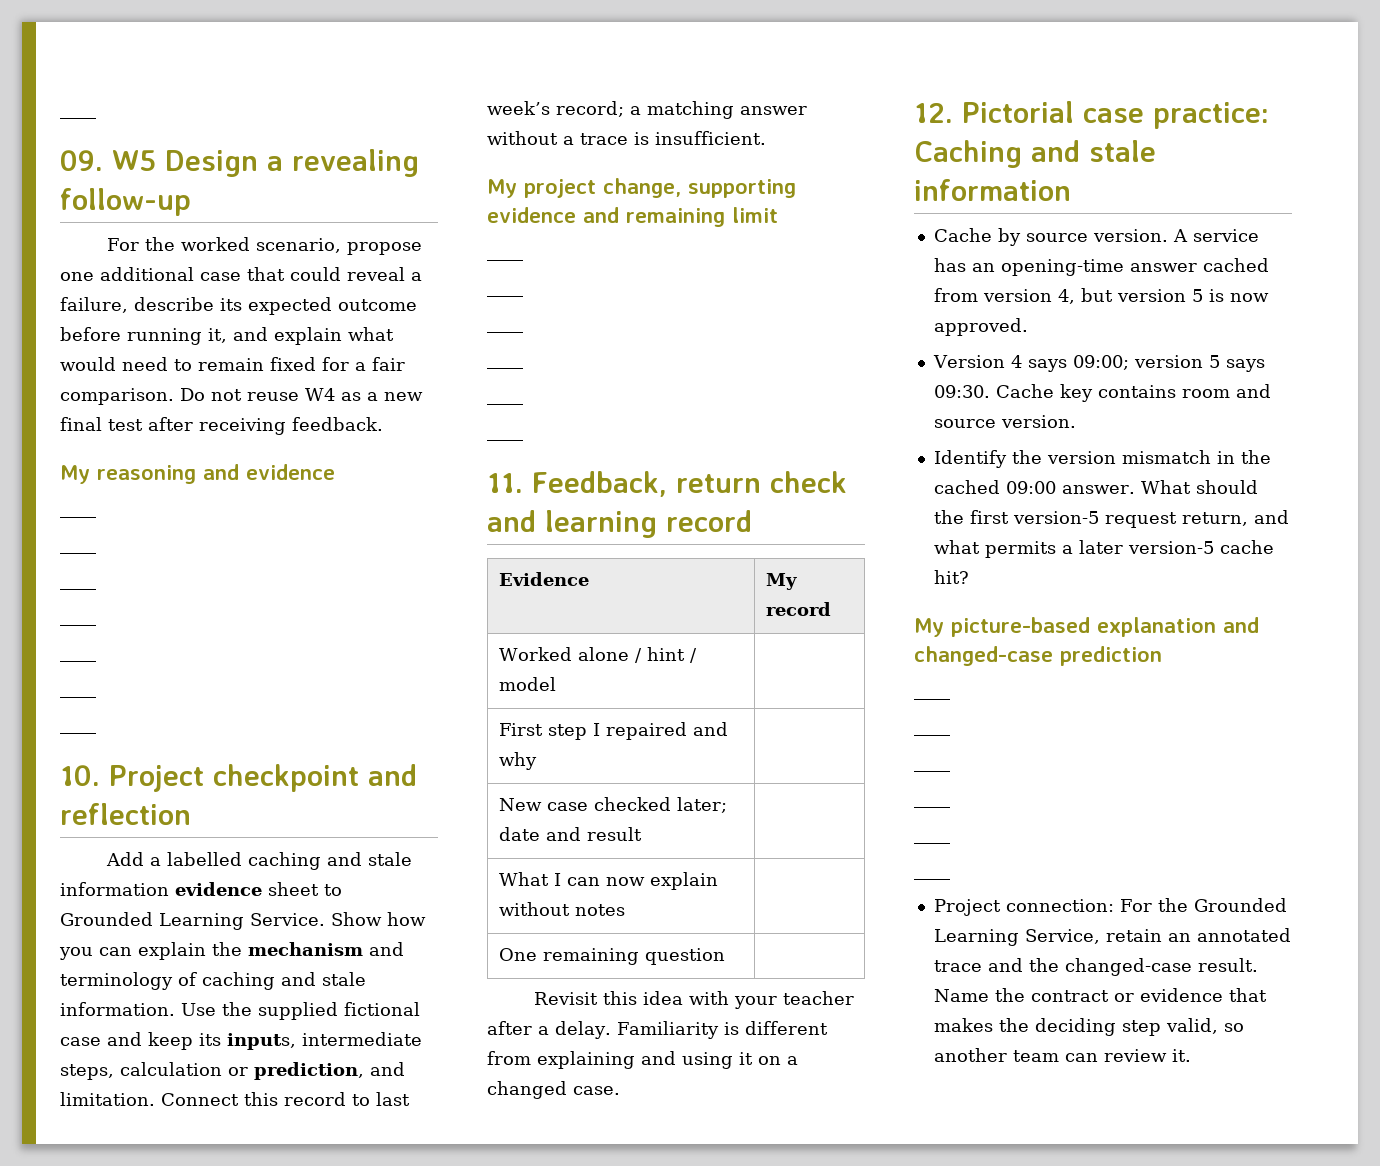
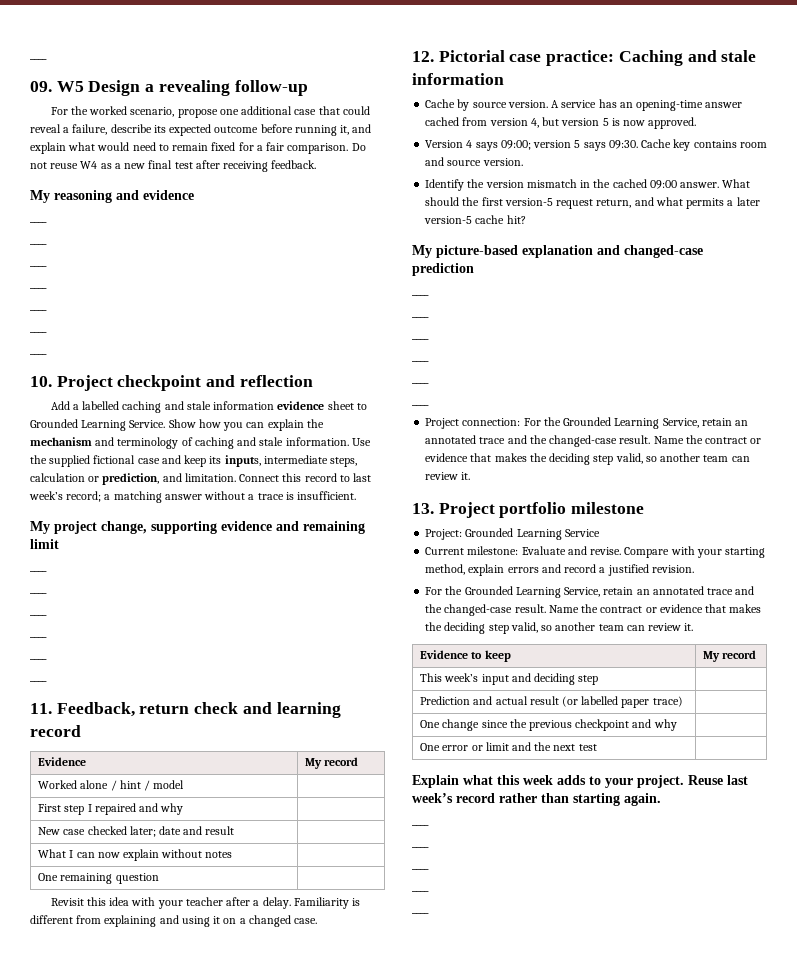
(1191, 1055) none -> [412,502,645,518] [425,528,600,540] [425,546,766,558] [425,564,694,576] [425,586,755,598] [425,604,762,616] [425,622,694,634] [420,650,511,662] [703,650,757,662] [420,673,599,685] [420,696,683,708] [420,719,677,731] [420,742,597,751] [412,775,748,788] [412,793,661,806] [412,824,429,826] [412,846,429,848] [412,868,429,870] [412,890,429,892] [412,912,429,914] // 13. Project portfolio milestone // Project: Grounded Learning Service // Current milestone: Evaluate and revise. Compare with your starting method, explain errors and record a justified revision. // For the Grounded Learning Service, retain an annotated trace and the changed-case result. Name the contract or evidence that makes the deciding step valid, so another team can review it. // Evidence to keep | My record // This week’s input and deciding step | // Prediction and actual result (or labelled paper trace) | // One change since the previous checkpoint and why | // One error or limit and the next test | // Explain what this week adds to your project. Reuse last week’s record rather than starting again. // ____ // ____ // ____ // ____ // ____

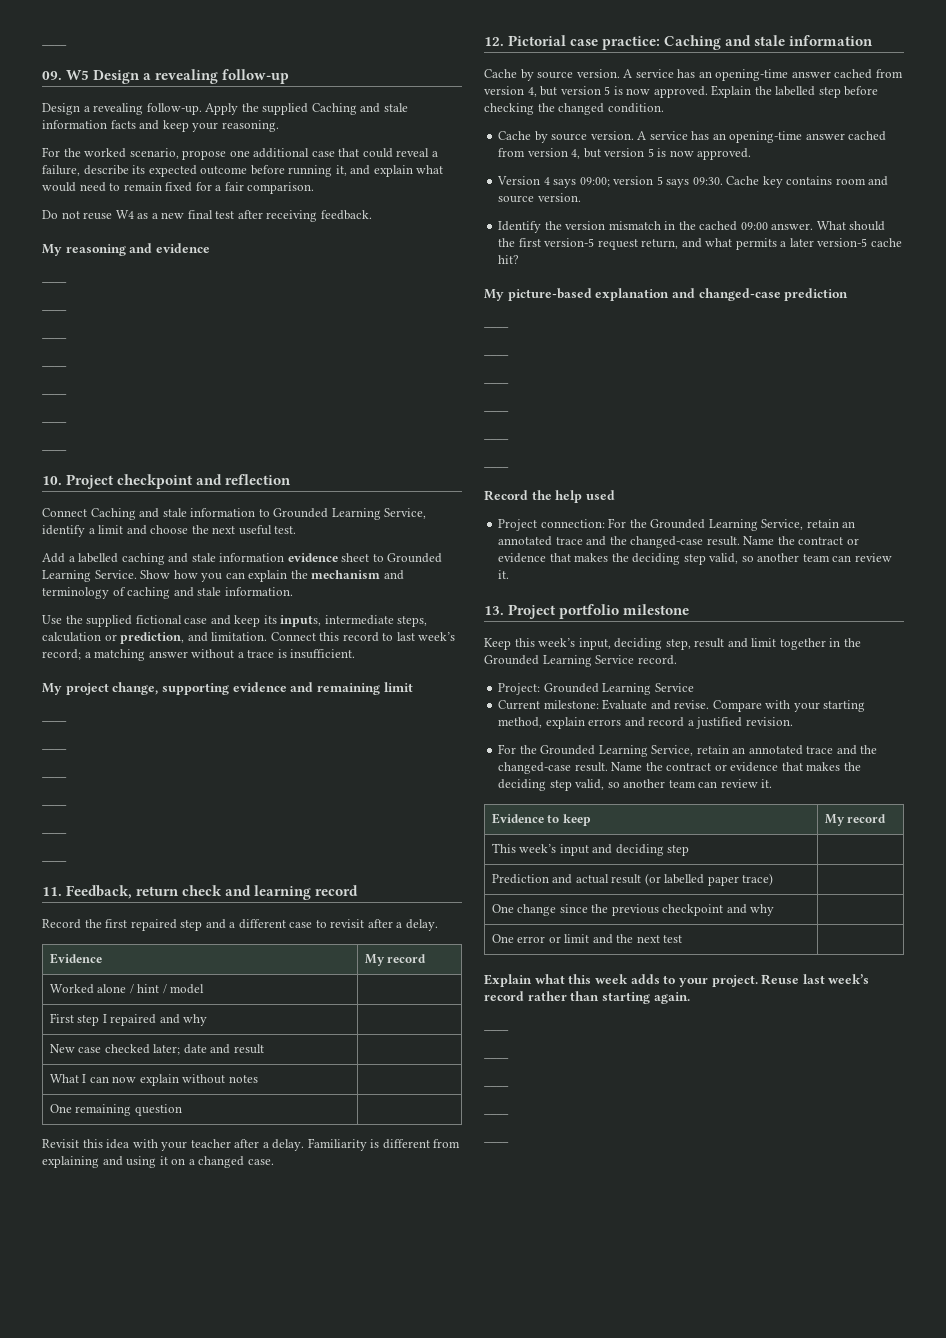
(308, 88) none -> [42,103,408,115] [42,120,279,132] // Design a revealing follow-up. Apply the supplied Caching and stale information facts and keep your reasoning.
(349, 148) none -> (315, 188) //
(313, 381) none -> [42,508,427,520] [42,525,297,537] // Connect Caching and stale information to Grounded Learning Service, identify a limit and choose the next useful test.
(349, 441) none -> (293, 591) //
(81, 731) none -> [42,919,438,931] // Record the first repaired step and a different case to revisit after a delay.
(504, 79) none -> [484,69,903,81] [484,85,879,98] [484,103,664,115] // Cache by source version. A service has an opening-time answer cached from version 4, but version 5 is now approved. Explain the labelled step before checking the changed condition.
(429, 405) none -> [484,490,615,503] // Record the help used
(645, 508) none -> [484,638,861,650] [484,655,677,667] // Keep this week’s input, deciding step, result and limit together in the Grounded Learning Service record.

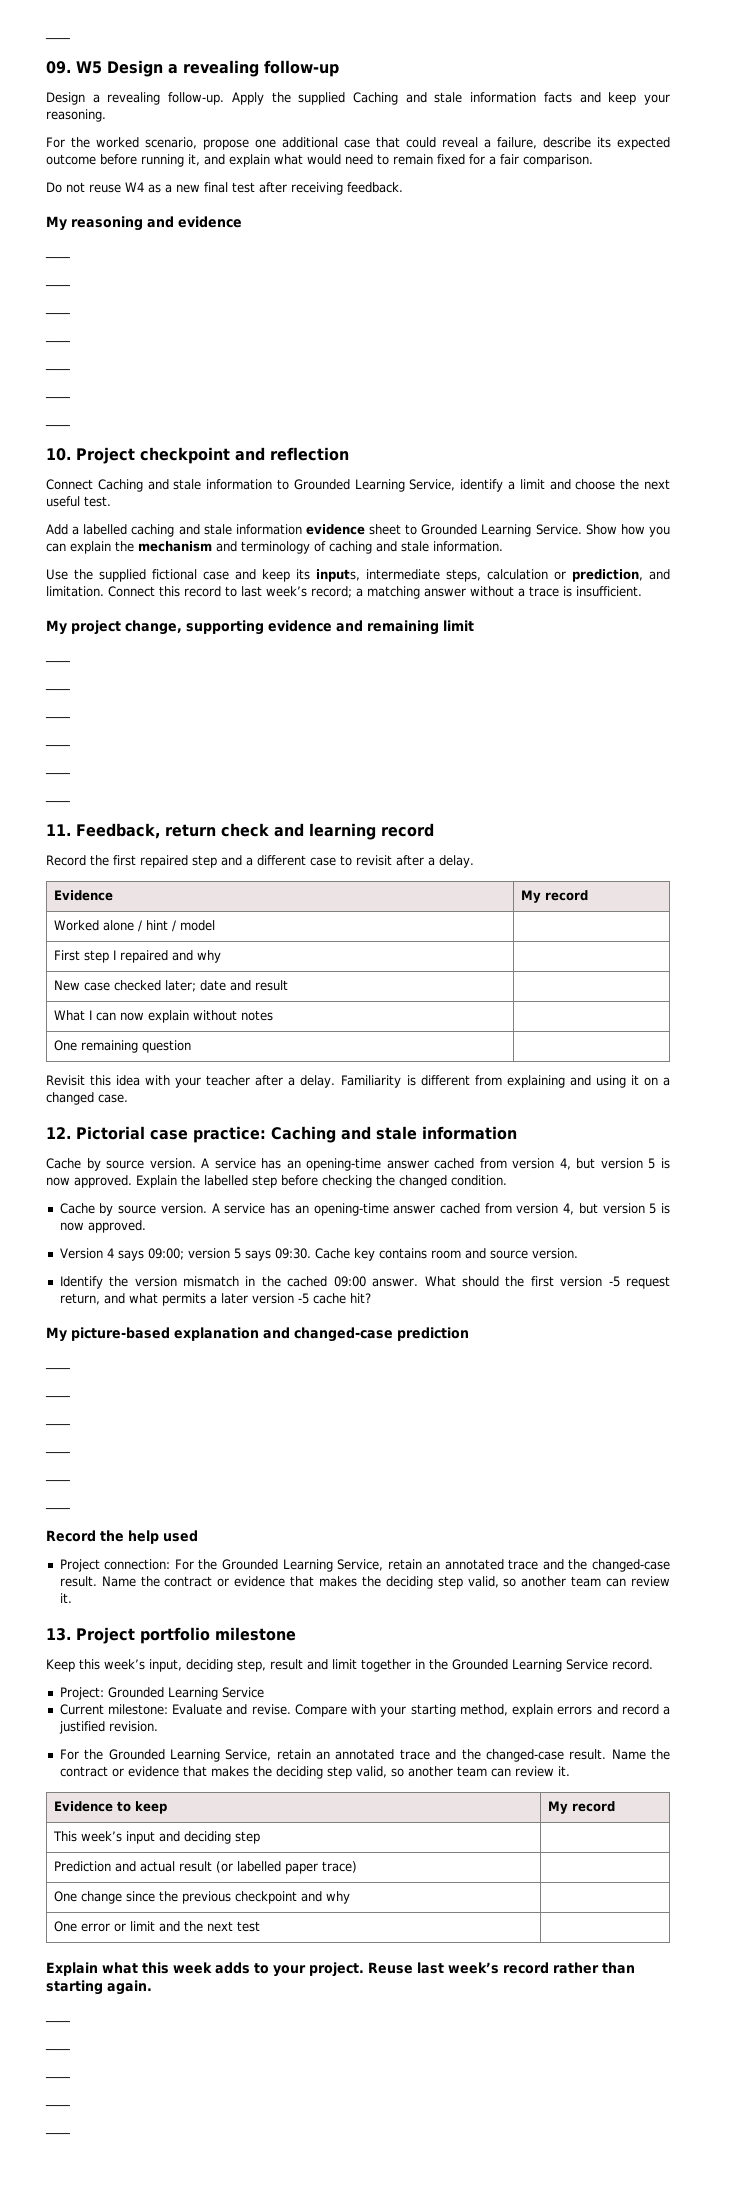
[544,238,595,247] version-5 -> [560,1276,620,1287] version -5
[817,238,868,247] version-5 -> [251,1293,309,1304] version -5

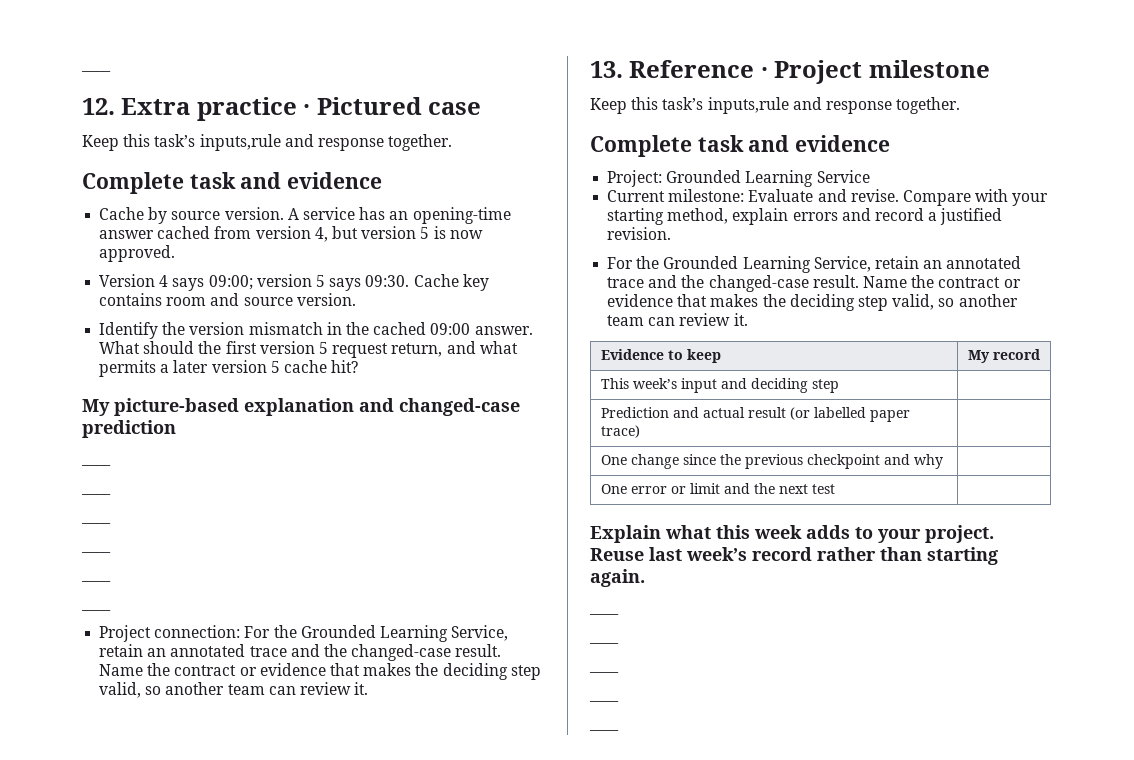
[45,36,70,40] [46,60,339,77] [46,92,670,105] [46,109,106,122] [46,137,670,150] [46,154,593,167] [46,182,403,195] [46,216,242,231] [45,255,70,259] [45,283,70,287] [45,311,70,315] [45,339,70,343] [45,367,70,371] [45,395,70,399] [45,423,70,427] [46,447,349,464] [46,479,670,492] [46,496,111,507] [46,524,670,537] [46,541,503,554] [46,569,670,582] [46,586,642,599] [46,620,474,635] [45,659,70,663] [45,687,70,691] [45,715,70,719] [45,743,70,747] [45,771,70,775] [45,799,70,803] [46,823,434,840] [46,855,474,868] [53,890,113,901] [520,890,588,903] [53,920,215,932] [53,950,221,963] [53,980,288,992] [53,1010,273,1023] [53,1040,191,1053] [46,1075,670,1088] [46,1092,128,1105] [46,1126,517,1143] [46,1158,670,1171] [46,1175,507,1188] ____ // 09. W5 Design a revealing follow-up // Design a revealing follow-up. Apply the supplied Caching and stale information facts and keep your reasoning. // For the worked scenario, propose one additional case that could reveal a failure, describe its expected outcome before running it, and explain what would need to remain fixed for a fair comparison. // Do not reuse W4 as a new final test after receiving feedback. // My reasoning and evidence // ____ // ____ // ____ // ____ // ____ // ____ // ____ // 10. Project checkpoint and reflection // Connect Caching and stale information to Grounded Learning Service, identify a limit and choose the next useful test. // Add a labelled caching and stale information evidence sheet to Grounded Learning Service. Show how you can explain the mechanism and terminology of caching and stale information. // Use the supplied fictional case and keep its inputs, intermediate steps, calculation or prediction, and limitation. Connect this record to last week’s record; a matching answer without a trace is insufficient. // My project change, supporting evidence and remaining limit // ____ // ____ // ____ // ____ // ____ // ____ // 11. Feedback, return check and learning record // Record the first repaired step and a different case to revisit after a delay. // Evidence | My record // Worked alone / hint / model | // First step I repaired and why | // New case checked later; date and result | // What I can now explain without notes | // One remaining question | // Revisit this idea with your teacher after a delay. Familiarity is different from explaining and using it on a changed case. // 12. Pictorial case practice: Caching and stale information // Cache by source version. A service has an opening-time answer cached from version 4, but version 5 is now approved. Explain the labelled step before checking the changed condition. -> [81,70,111,72] [82,97,482,121] [82,134,453,151] [82,172,383,194] ____ // 12. Extra practice · Pictured case // Keep this task’s inputs,rule and response together. // Complete task and evidence
[608,1276,620,1287] -5 -> [318,342,328,354] 5
[297,1293,309,1304] -5 -> [270,361,280,373] 5
[46,1530,198,1544] // Record the help used -> (111, 610) none
[76,1627,210,1644] Project portfolio -> [629,60,863,84] Reference · Project
[104,1659,653,1672] week’s input, deciding step, result and limit together in the Grounded Learning Service record. -> [662,97,961,114] [590,135,891,157] task’s inputs,rule and response together. // Complete task and evidence

